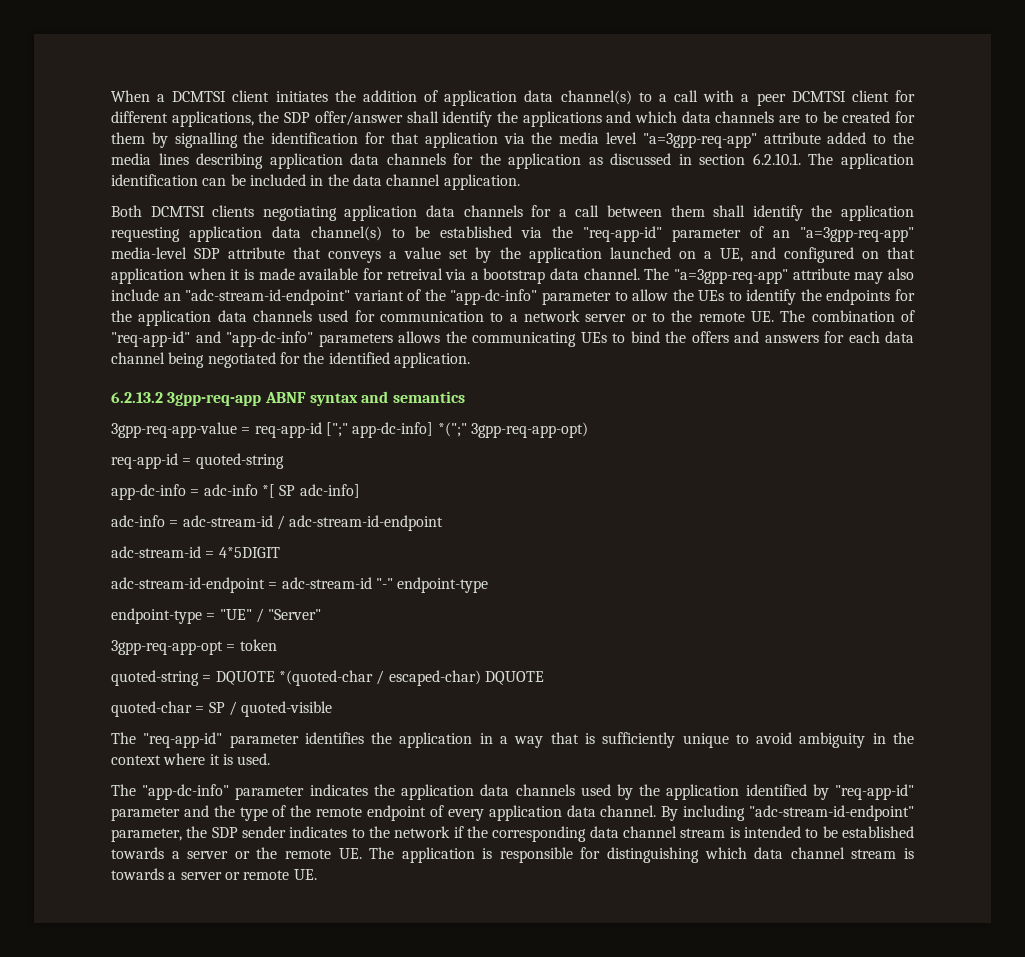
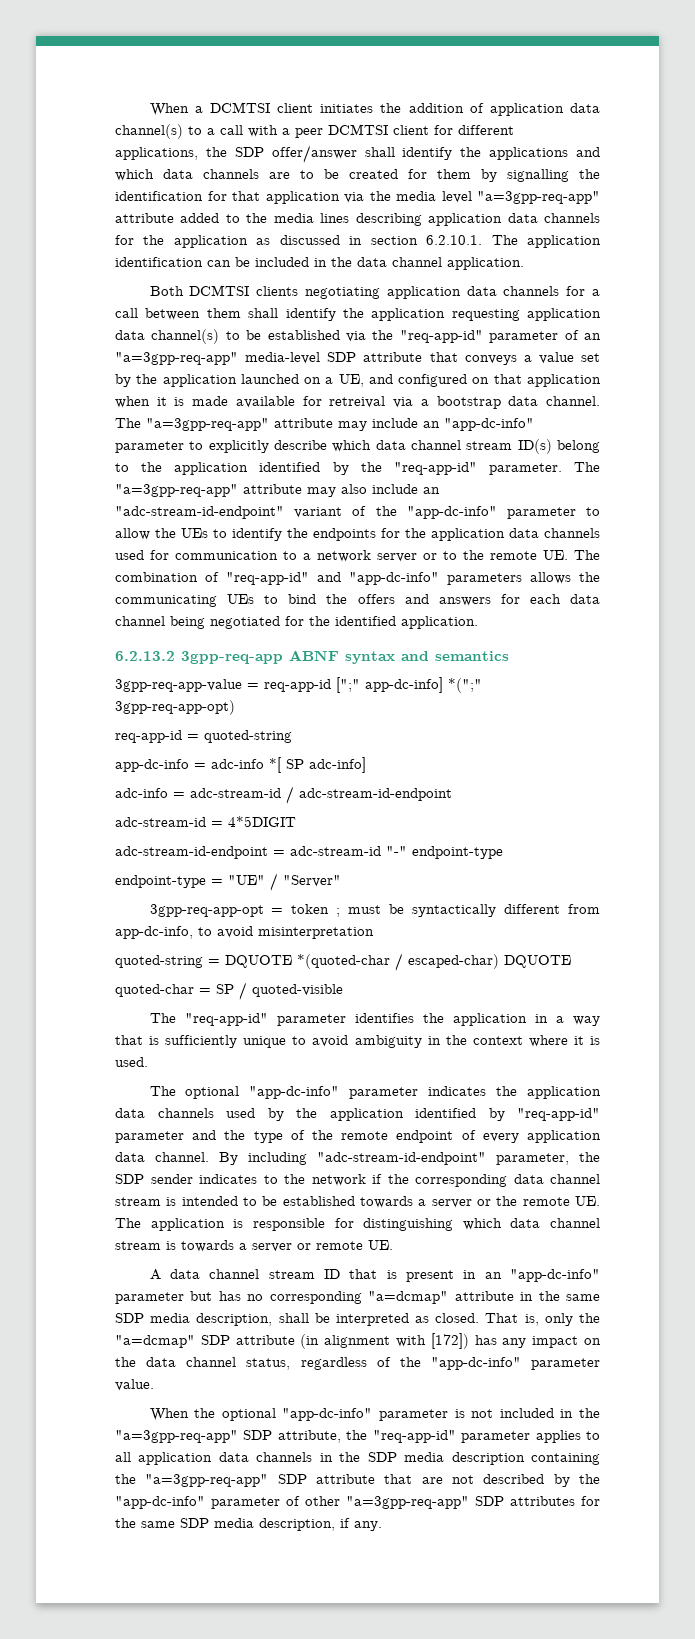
(884, 278) none -> [372,418,534,431] [115,439,600,454] [115,462,600,475] [115,484,336,497] include an "app-dc-info" parameter to explicitly describe which data channel stream ID(s) belong to the application identified by the "req-app-id" parameter. The "a=3gpp-req-app" attribute may
(277, 645) none -> [336,904,600,917] [115,926,374,939] ; must be syntactically different from app-dc-info, to avoid misinterpretation
(136, 790) none -> [185,1086,240,1099] optional
(317, 874) none -> [149,1269,600,1282] [115,1291,601,1304] [115,1313,600,1326] [115,1333,602,1349] [115,1357,600,1370] [115,1379,154,1391] [149,1408,600,1421] [115,1430,600,1443] [115,1452,601,1465] [115,1474,600,1487] [115,1496,600,1509] [115,1518,382,1531] // A data channel stream ID that is present in an "app-dc-info" parameter but has no corresponding "a=dcmap" attribute in the same SDP media description, shall be interpreted as closed. That is, only the "a=dcmap" SDP attribute (in alignment with [172]) has any impact on the data channel status, regardless of the "app-dc-info" parameter value. // When the optional "app-dc-info" parameter is not included in the "a=3gpp-req-app" SDP attribute, the "req-app-id" parameter applies to all application data channels in the SDP media description containing the "a=3gpp-req-app" SDP attribute that are not described by the "app-dc-info" parameter of other "a=3gpp-req-app" SDP attributes for the same SDP media description, if any.

